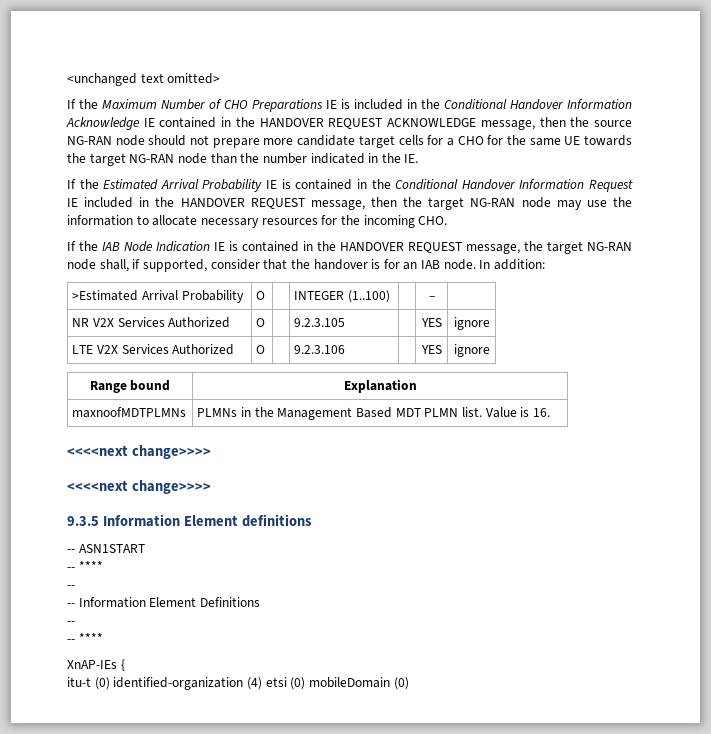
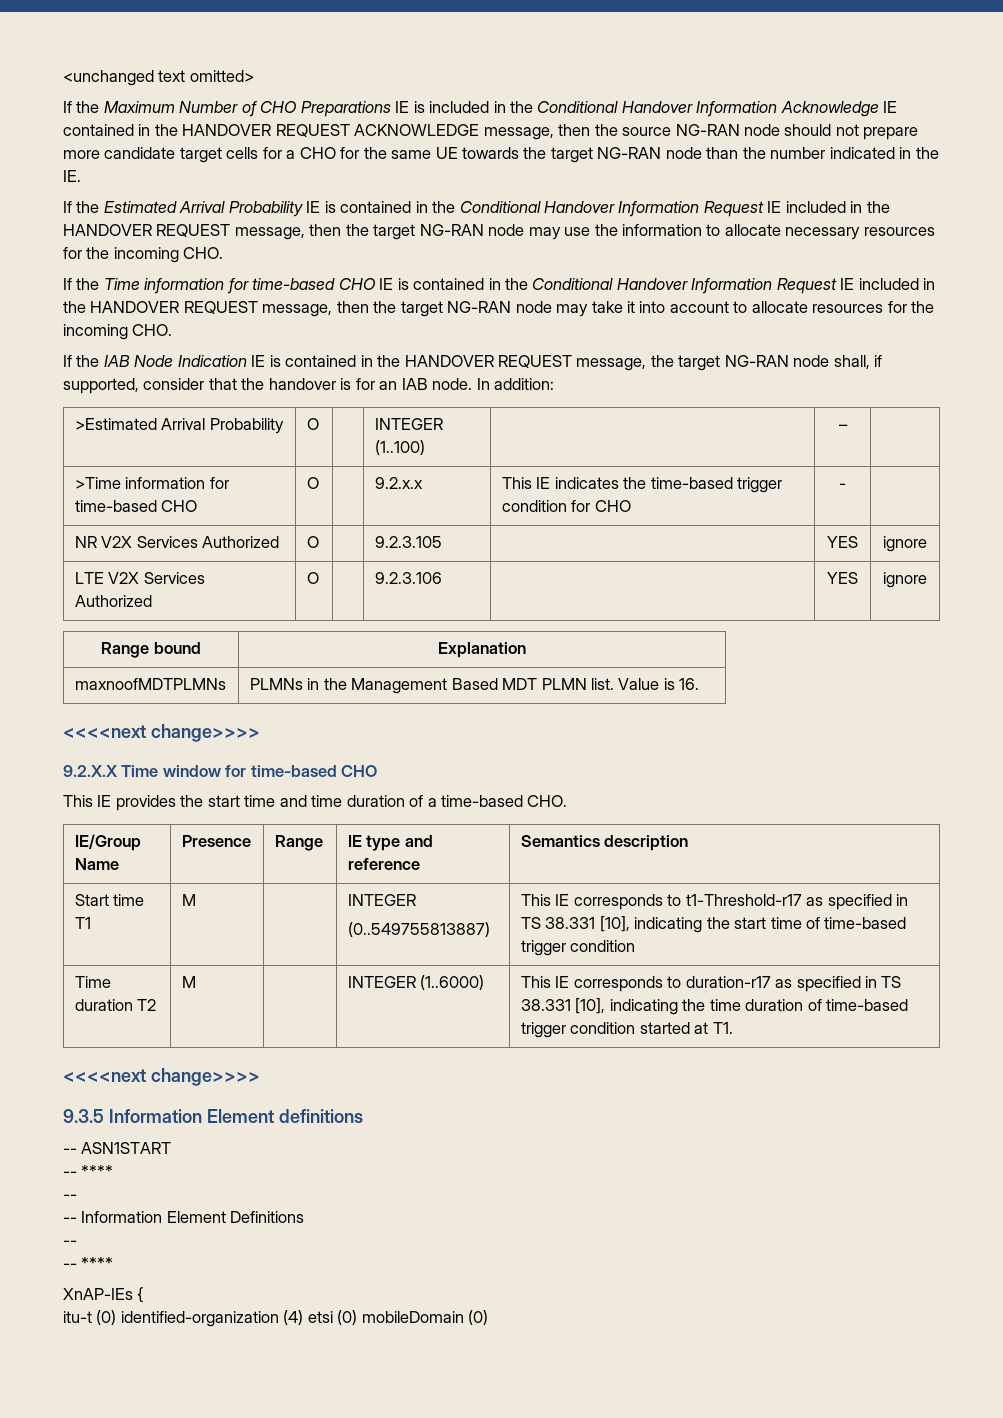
(448, 220) none -> [63,278,936,294] [63,301,935,317] [63,324,173,340] // If the Time information for time-based CHO IE is contained in the Conditional Handover Information Request IE included in the HANDOVER REQUEST message, then the target NG-RAN node may take it into account to allocate resources for the incoming CHO.
(435, 298) none -> [74,477,229,489] [74,500,198,512] [306,477,319,489] [374,477,423,489] [501,477,783,493] [501,500,631,512] [839,483,846,489] // >Time information for time-based CHO | O | | 9.2.x.x | This IE indicates the time-based trigger condition for CHO | - |
(211, 452) none -> [63,765,378,777] [63,795,568,811] [74,834,141,851] [74,858,119,870] [181,835,251,847] [274,835,323,851] [347,835,433,851] [347,858,420,870] [520,835,689,851] [74,894,145,906] [74,917,91,929] [181,894,196,906] [347,894,416,906] [347,922,490,937] [520,894,908,910] [520,916,907,933] [520,940,636,956] [74,976,111,988] [74,999,157,1011] [181,976,196,988] [347,975,485,990] [520,976,902,992] [520,998,908,1015] [520,1022,733,1038] // 9.2.X.X Time window for time-based CHO // This IE provides the start time and time duration of a time-based CHO. // IE/Group Name | Presence | Range | IE type and reference | Semantics description // Start time T1 | M | | INTEGER // (0..549755813887) | This IE corresponds to t1-Threshold-r17 as specified in TS 38.331 [10], indicating the start time of time-based trigger condition // Time duration T2 | M | | INTEGER (1..6000) | This IE corresponds to duration-r17 as specified in TS 38.331 [10], indicating the time duration of time-based trigger condition started at T1.

